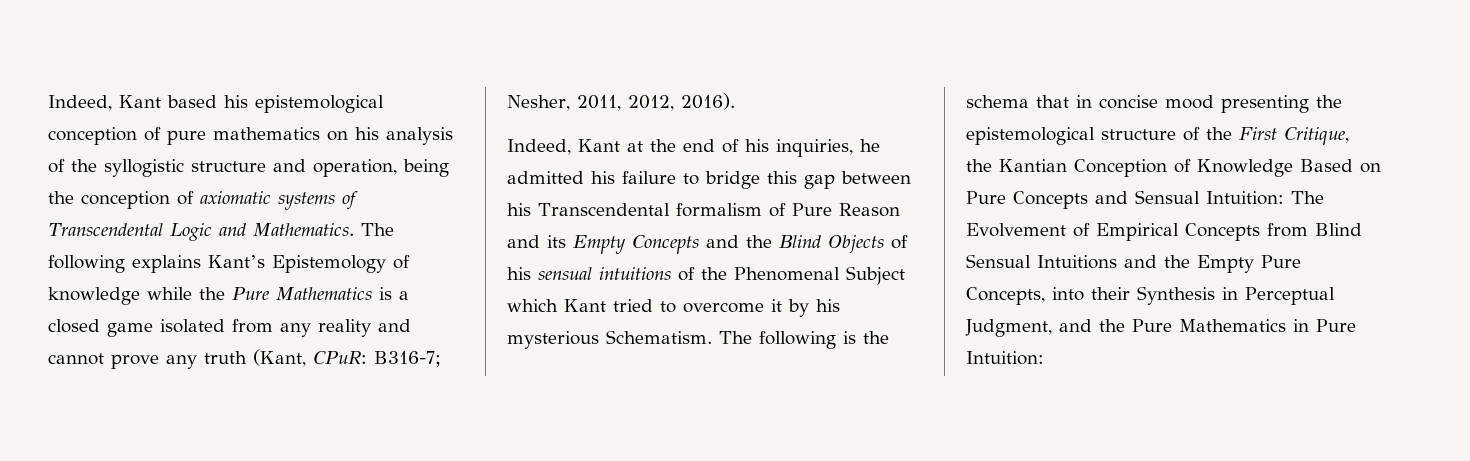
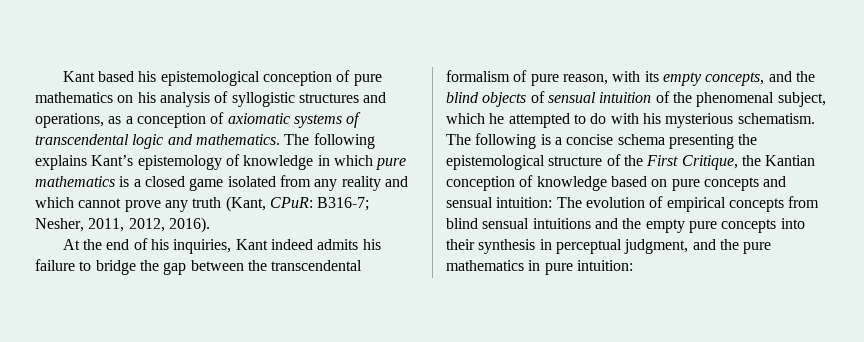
[48,95,112,111] Indeed, -> (62, 76) none
[71,159,449,177] [48,191,74,204] the syllogistic structure and operation, being the -> [231,92,387,107] [35,113,133,128] syllogistic structures and operations, as a
[48,223,354,241] Transcendental Logic and Mathematics. -> [35,134,280,149] transcendental logic and mathematics.
[272,255,410,273] [48,287,372,305] Epistemology of knowledge while the Pure Mathematics -> [137,154,407,170] [35,176,115,187] epistemology of knowledge in which pure mathematics
(411, 325) none -> [35,197,74,208] which
[507,139,643,155] Indeed, Kant at -> [62,239,80,250] At
[860,139,880,152] [507,171,584,184] he admitted -> [235,239,359,250] Kant indeed admits
[767,171,797,184] this -> [139,260,159,271] the
[507,203,900,217] [507,235,908,254] [507,266,905,285] [507,299,809,317] his Transcendental formalism of Pure Reason and its Empty Concepts and the Blind Objects of his sensual intuitions of the Phenomenal Subject which Kant tried to overcome it by -> [247,260,363,271] [446,70,815,86] [446,91,826,107] [446,113,639,128] the transcendental formalism of pure reason, with its empty concepts, and the blind objects of sensual intuition of the phenomenal subject, which he attempted to do with
[606,330,712,344] Schematism. -> [737,113,815,124] schematism.
[863,331,889,344] [966,95,1214,109] the schema that in concise mood -> [554,134,665,145] a concise schema
[1074,159,1381,177] [966,190,1324,209] [966,223,1362,241] [966,254,1301,273] [966,286,1335,305] [965,319,1356,337] [966,351,1044,365] Conception of Knowledge Based on Pure Concepts and Sensual Intuition: The Evolvement of Empirical Concepts from Blind Sensual Intuitions and the Empty Pure Concepts, into their Synthesis in Perceptual Judgment, and the Pure Mathematics in Pure Intuition: -> [446,175,787,191] [446,196,820,212] [446,218,805,233] [446,239,772,254] [446,260,633,275] conception of knowledge based on pure concepts and sensual intuition: The evolution of empirical concepts from blind sensual intuitions and the empty pure concepts into their synthesis in perceptual judgment, and the pure mathematics in pure intuition:

